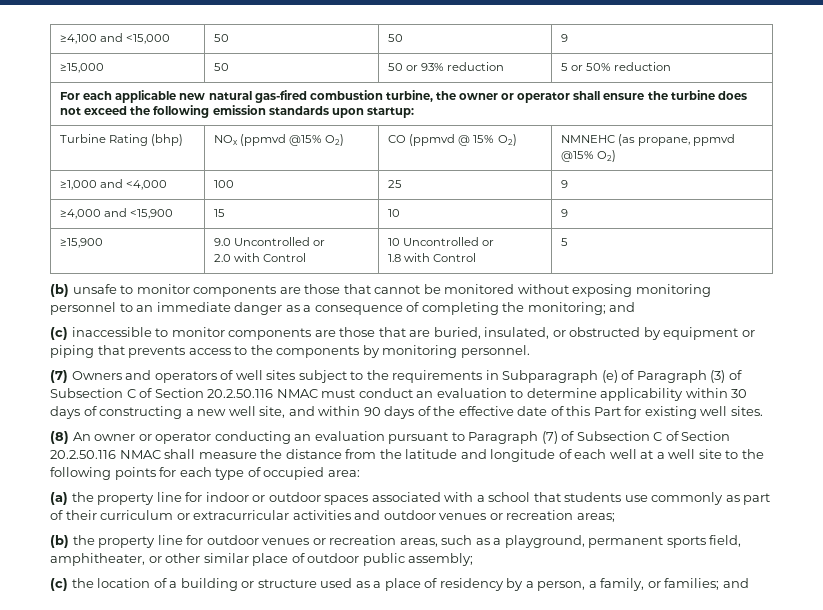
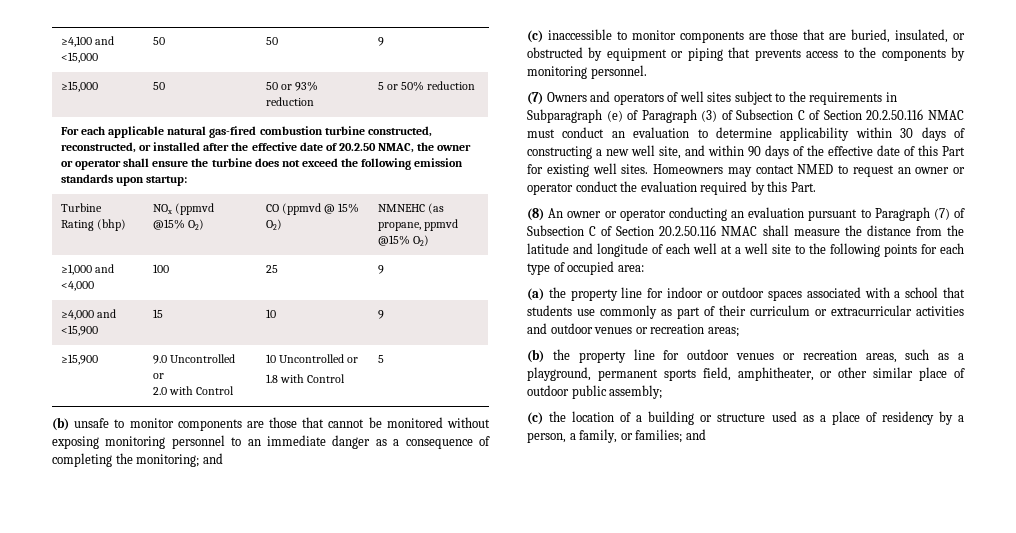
[179,93,206,100] new -> (165, 132) none
[385,90,433,102] turbine, -> [324,126,432,137] [61,142,414,153] turbine constructed, reconstructed, or installed after the effective date of 20.2.50 NMAC,
(763, 411) none -> [653,164,965,177] [527,181,816,195] Homeowners may contact NMED to request an owner or operator conduct the evaluation required by this Part.

